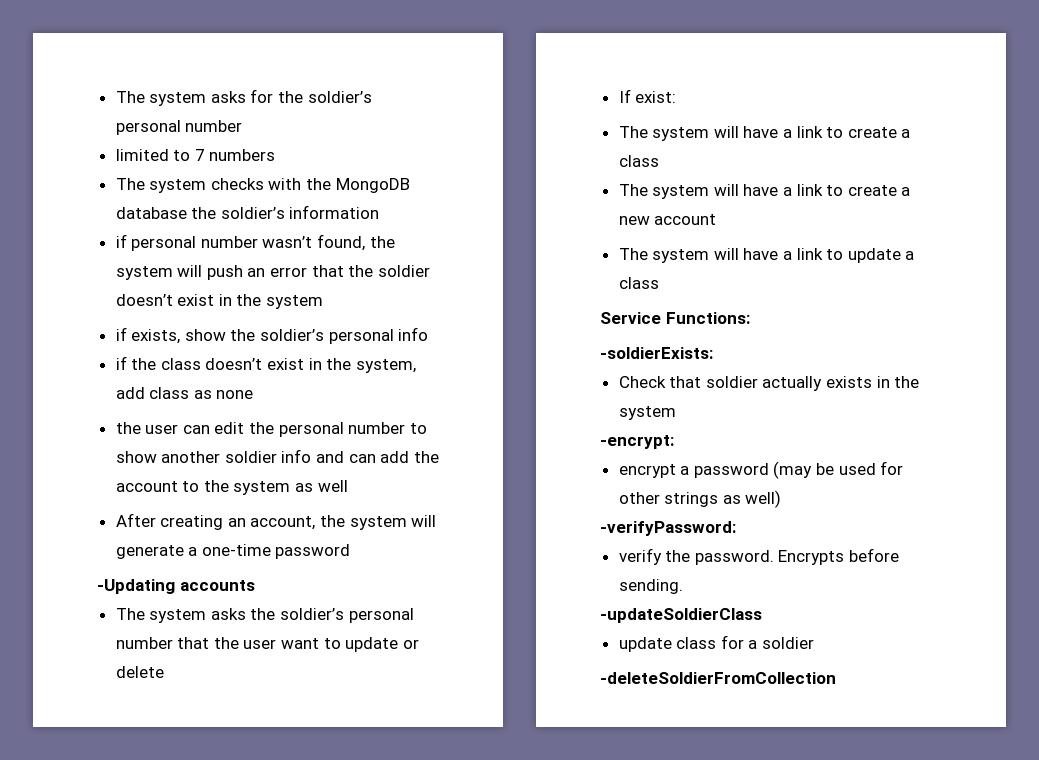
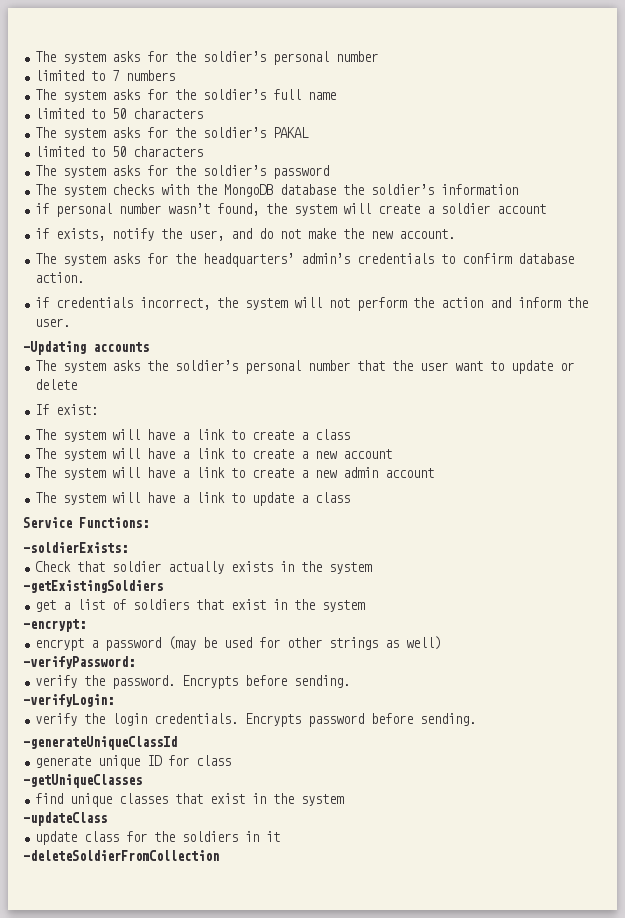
(276, 155) none -> [35,89,337,102] [35,108,204,119] [35,127,310,140] [35,146,204,157] [35,165,330,179] // The system asks for the soldier’s full name // limited to 50 characters // The system asks for the soldier’s PAKAL // limited to 50 characters // The system asks for the soldier’s password
[206,265,430,280] [115,294,324,309] [115,327,429,344] [115,356,416,373] [115,387,254,399] [115,422,427,437] [115,449,439,463] [115,480,348,495] [115,513,437,530] [115,544,351,559] push an error that the soldier doesn’t exist in the system // if exists, show the soldier’s personal info // if the class doesn’t exist in the system, add class as none // the user can edit the personal number to show another soldier info and can add the account to the system as well // After creating an account, the system will generate a one-time password -> [378,203,547,214] [35,228,456,241] [35,253,575,267] [35,272,85,283] [35,297,589,311] [35,318,71,327] create a soldier account // if exists, notify the user, and do not make the new account. // The system asks for the headquarters’ admin’s credentials to confirm database action. // if credentials incorrect, the system will not perform the action and inform the user.
(717, 219) none -> [35,467,435,480] // The system will have a link to create a new admin account
(676, 413) none -> [23,580,163,593] [35,599,366,612] // -getExistingSoldiers // get a list of soldiers that exist in the system
[600,608,762,623] -updateSoldierClass -> [23,694,114,707] [35,713,477,727] [23,736,177,750] [35,755,232,769] [23,774,142,788] [35,793,345,807] [23,812,107,826] -verifyLogin: // verify the login credentials. Encrypts password before sending. // -generateUniqueClassId // generate unique ID for class // -getUniqueClasses // find unique classes that exist in the system // -updateClass
[748,637,815,649] a soldier -> [154,831,281,842] the soldiers in it

